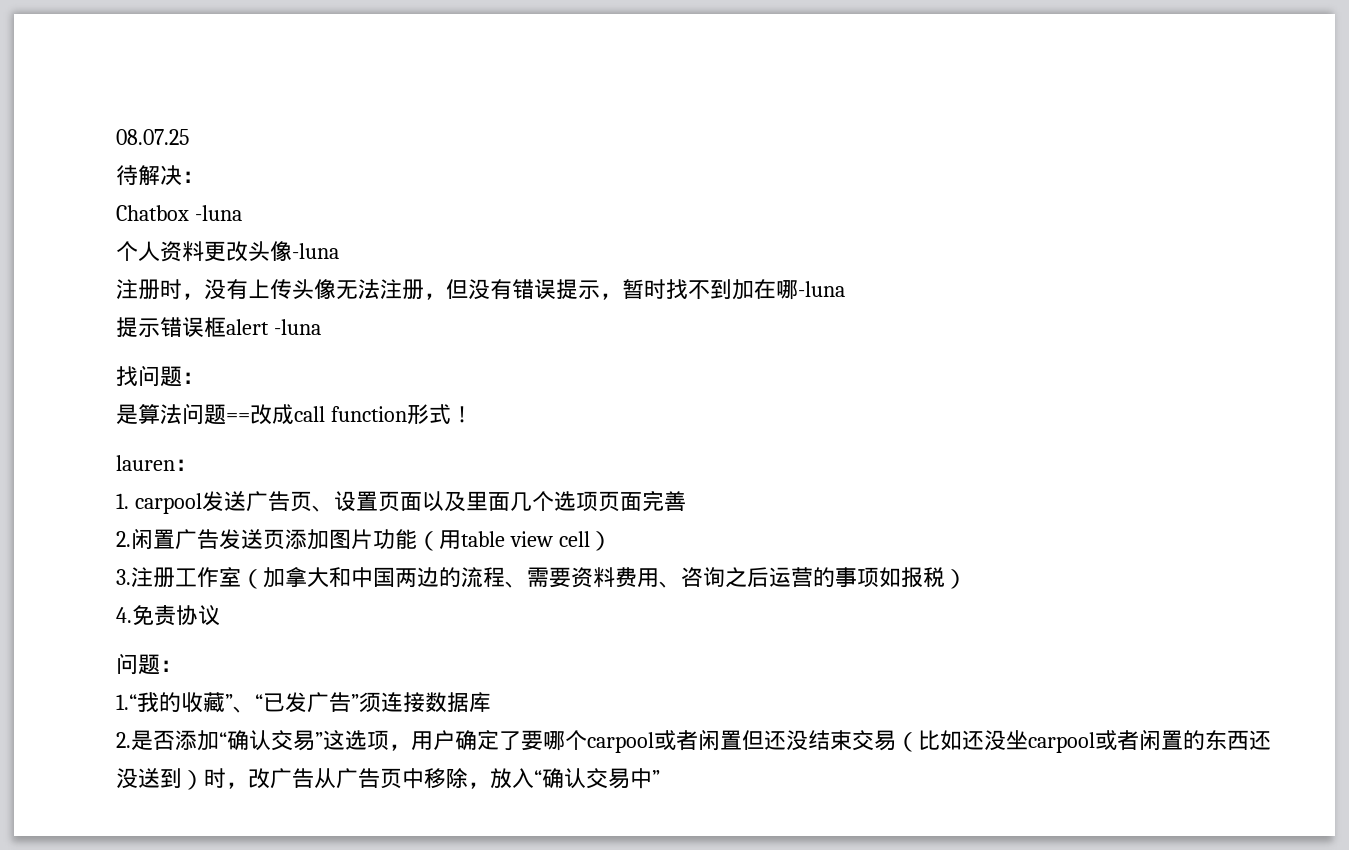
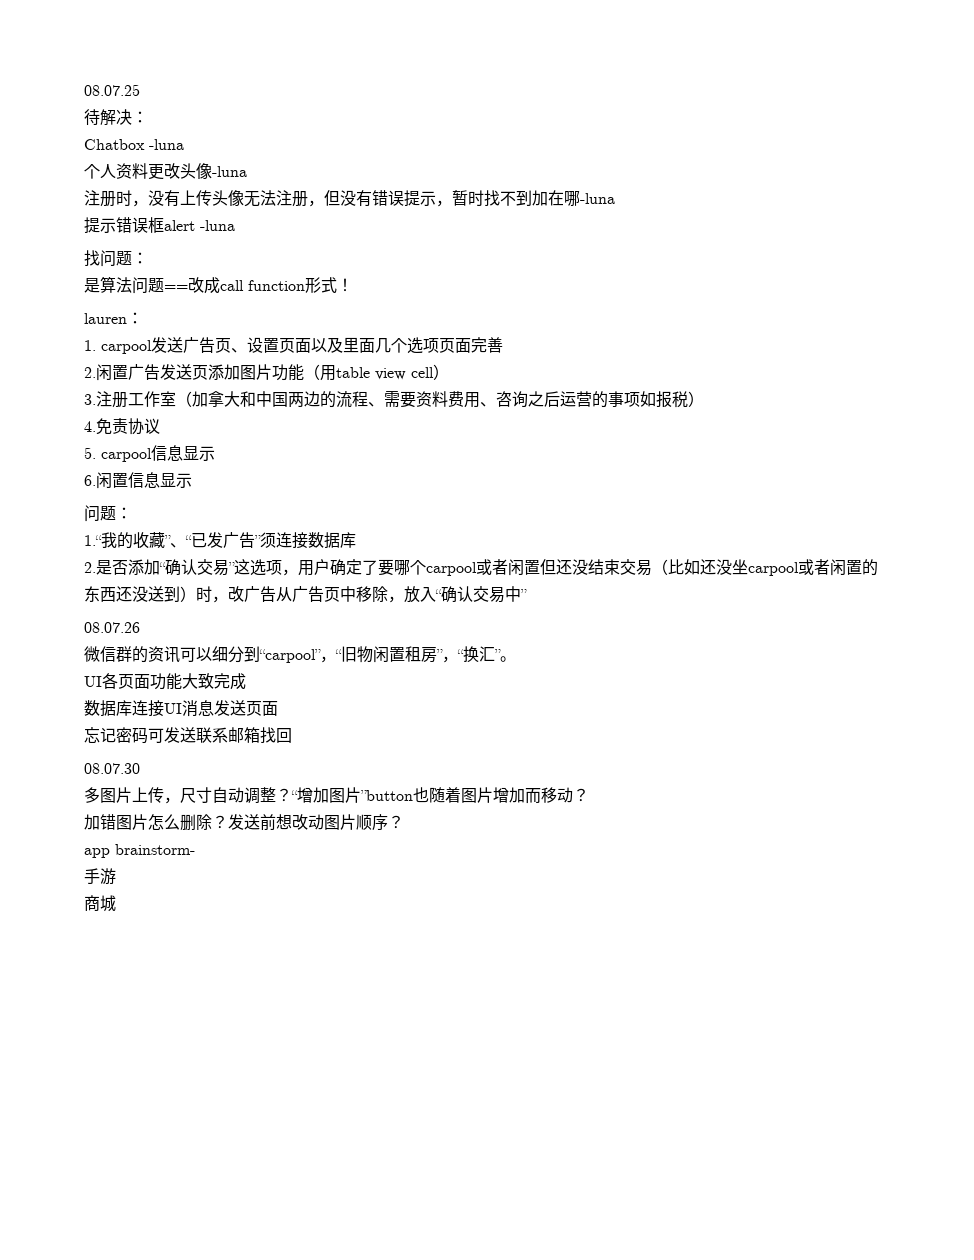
(220, 615) none -> [84,445,215,462] [84,472,192,489] // 5. carpool信息显示 // 6.闲置信息显示
(660, 778) none -> [84,622,140,633] [84,646,516,663] [84,673,246,690] [84,700,278,717] [84,727,292,744] [84,763,140,774] [84,787,589,804] [84,814,404,831] [84,844,195,858] [84,868,116,885] [84,895,116,912] // 08.07.26 // 微信群的资讯可以细分到“carpool”，“旧物闲置租房”，“换汇”。 // UI各页面功能大致完成 // 数据库连接UI消息发送页面 // 忘记密码可发送联系邮箱找回 // 08.07.30 // 多图片上传，尺寸自动调整？“增加图片”button也随着图片增加而移动？ // 加错图片怎么删除？发送前想改动图片顺序？ // app brainstorm- // 手游 // 商城

